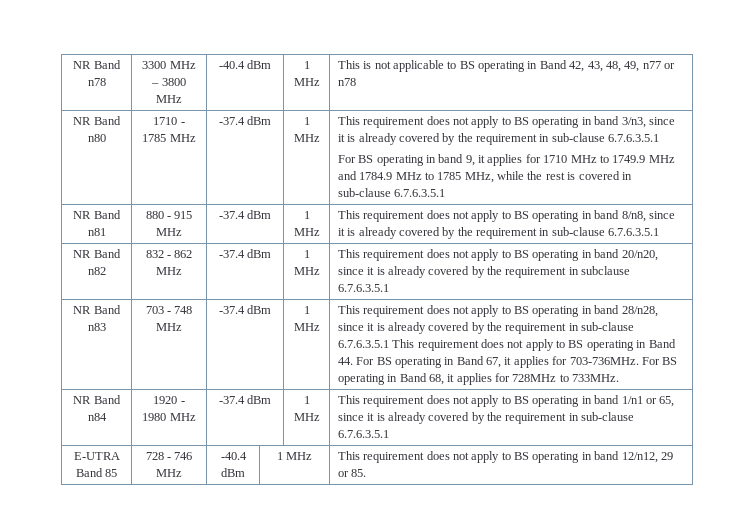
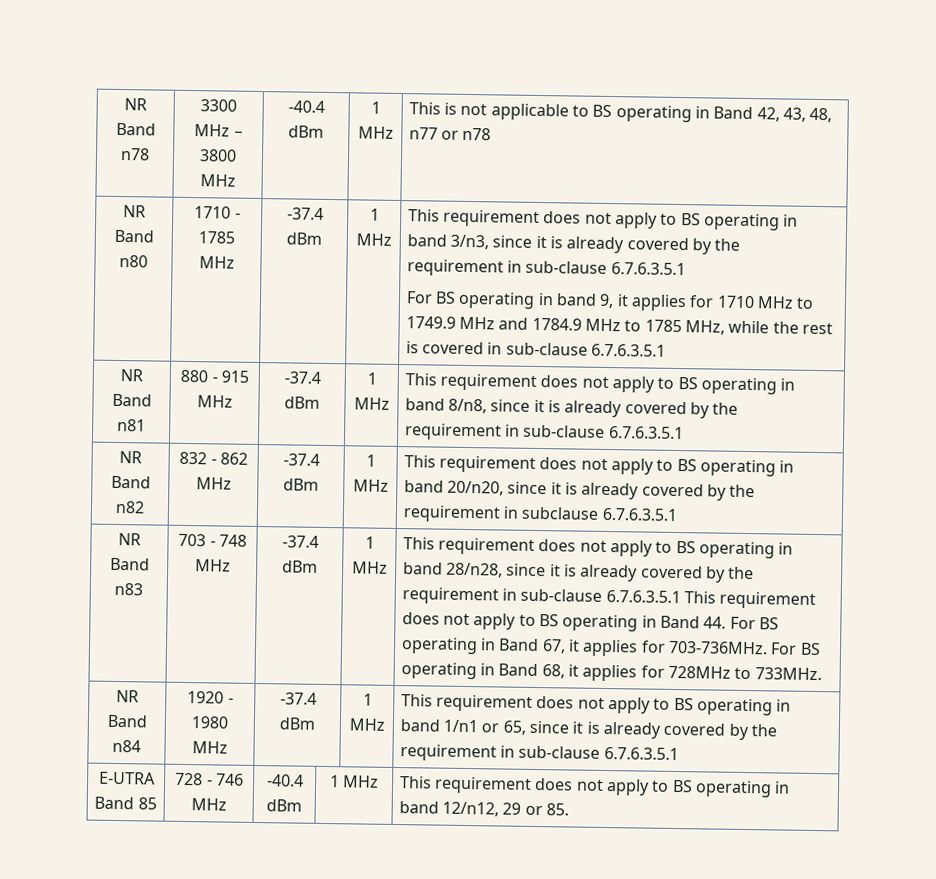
[624,61,640,72] 49, -> (833, 115) none

